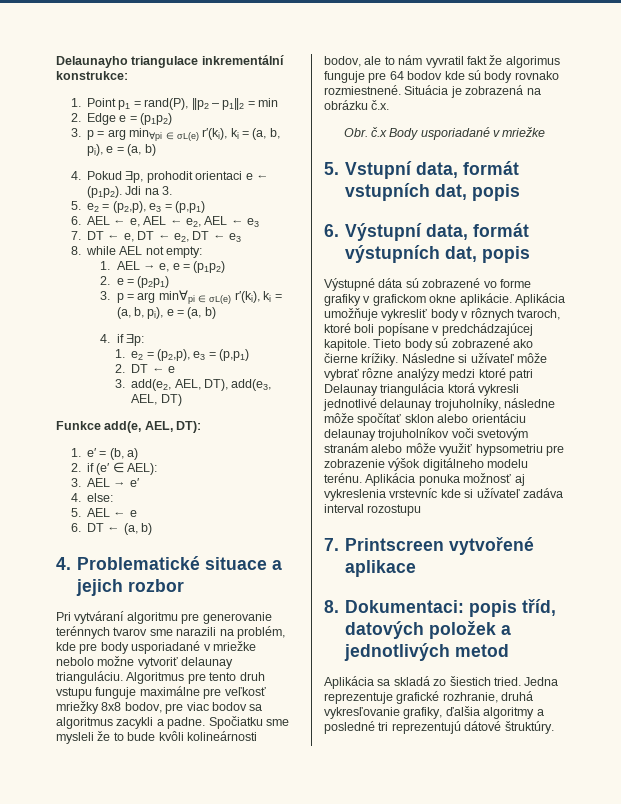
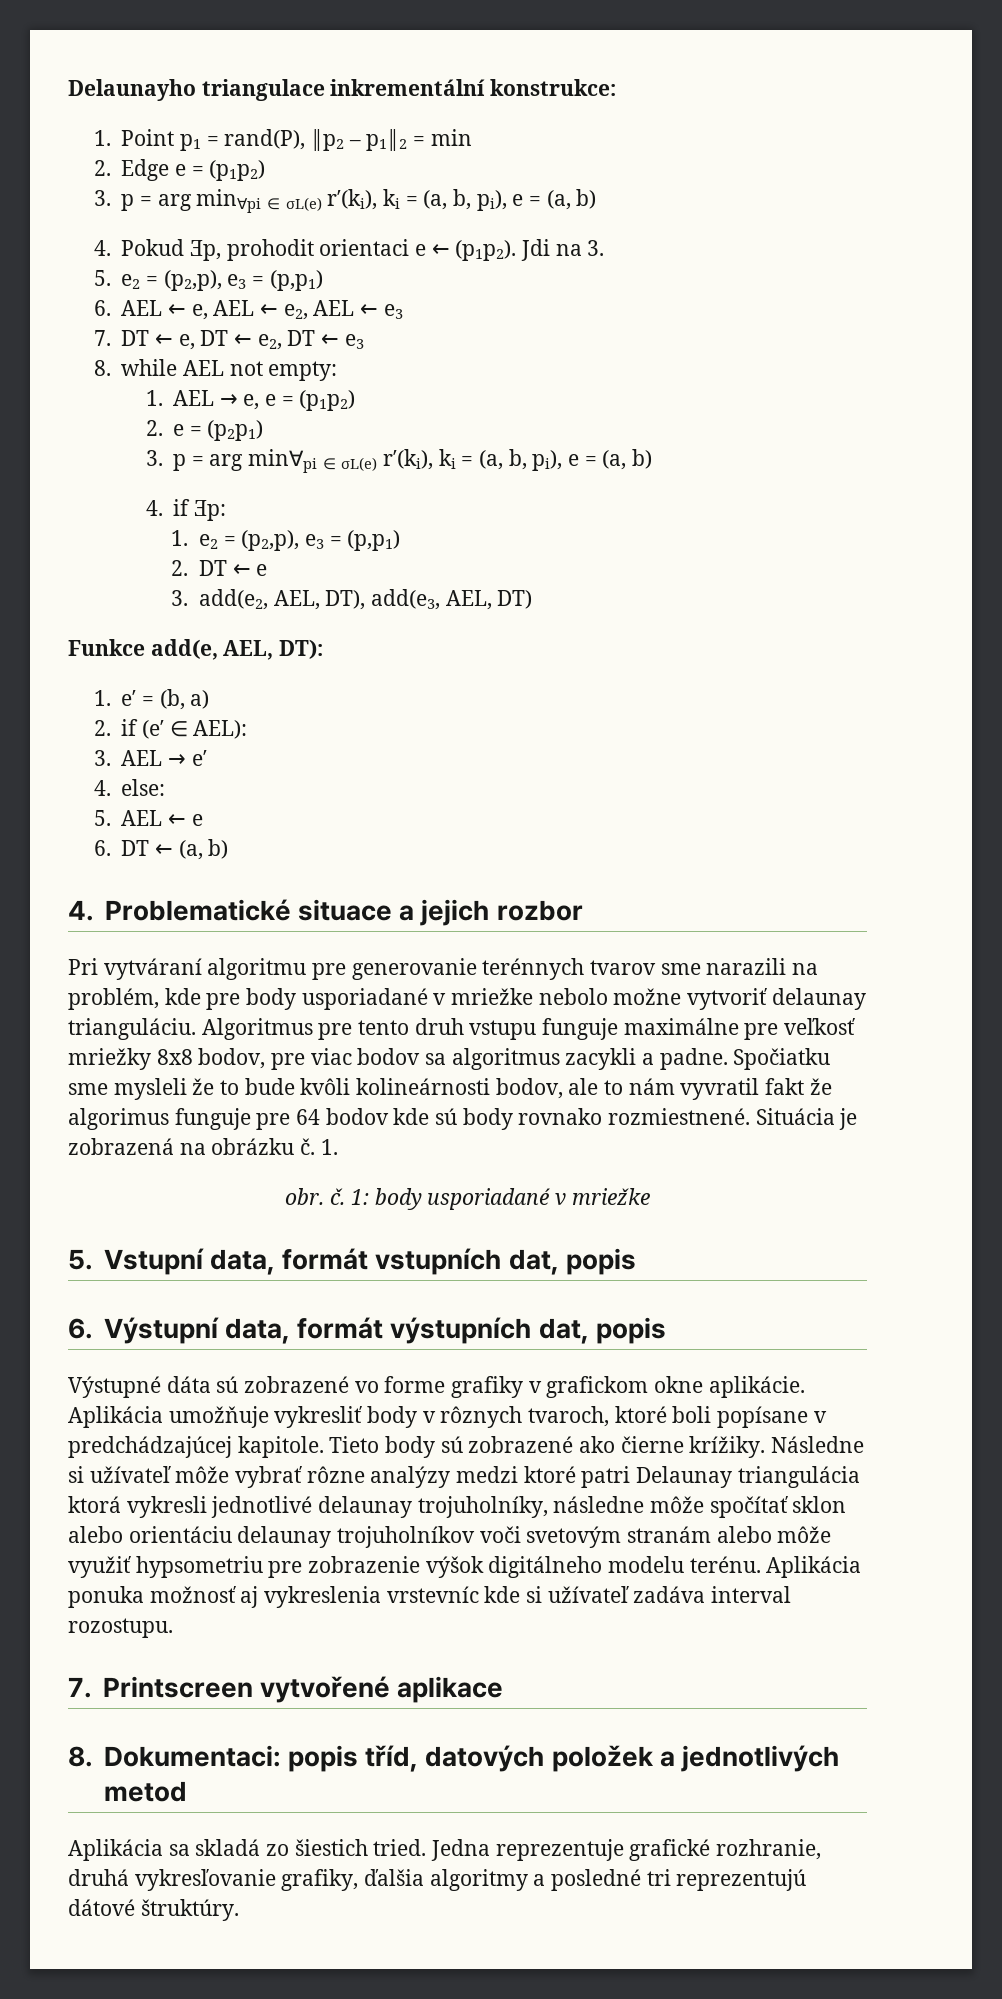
[371,100,390,110] [343,127,419,140] č.x. // Obr. č.x Body -> [300,1138,338,1155] [285,1188,422,1210] č. 1. // obr. č. 1: body
[367,504,422,516] rozostupu -> [68,1618,173,1638] rozostupu.

